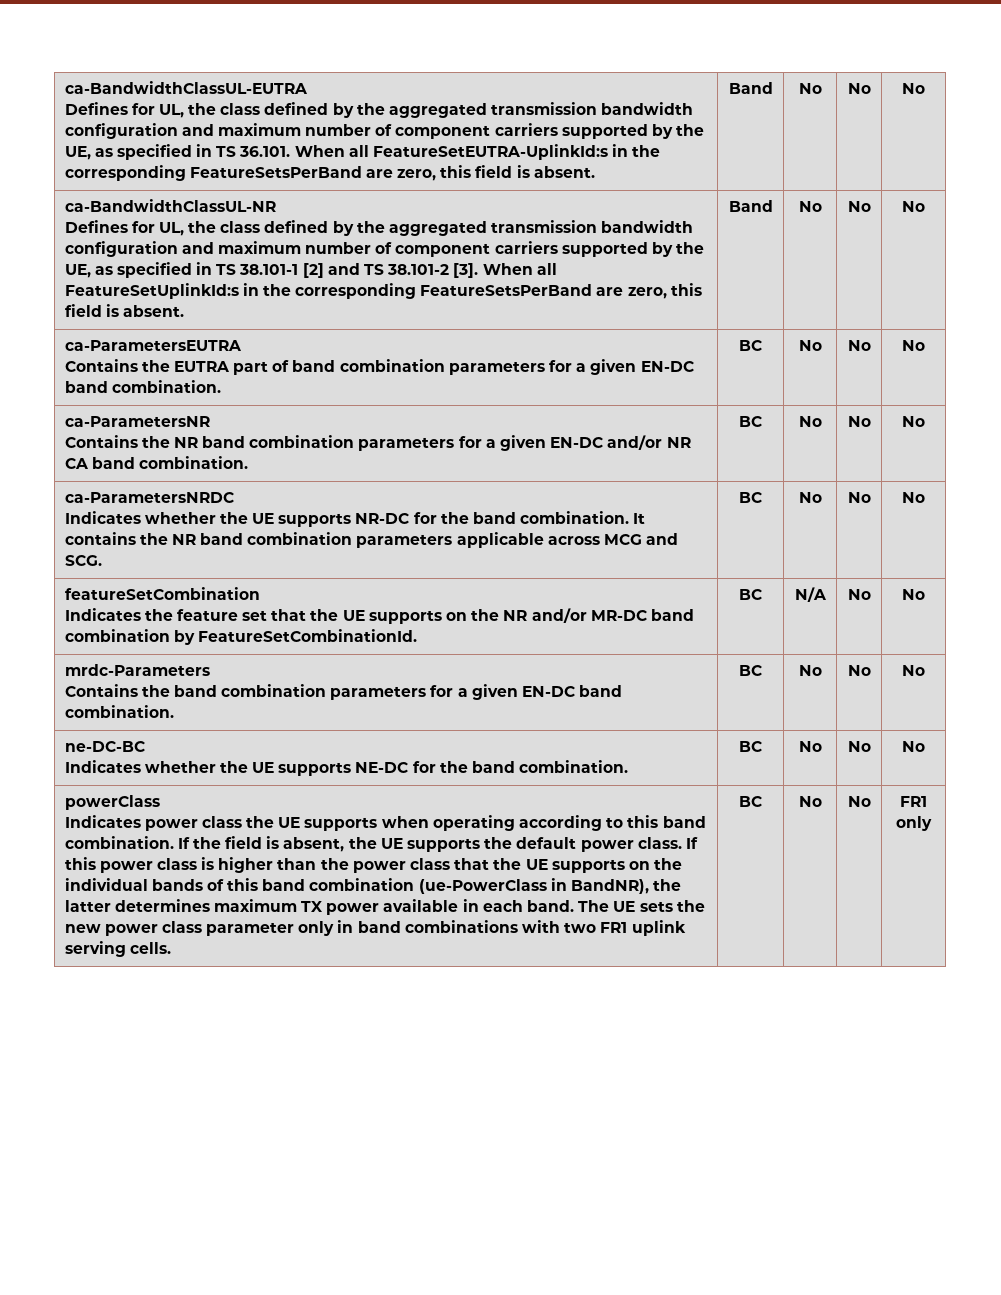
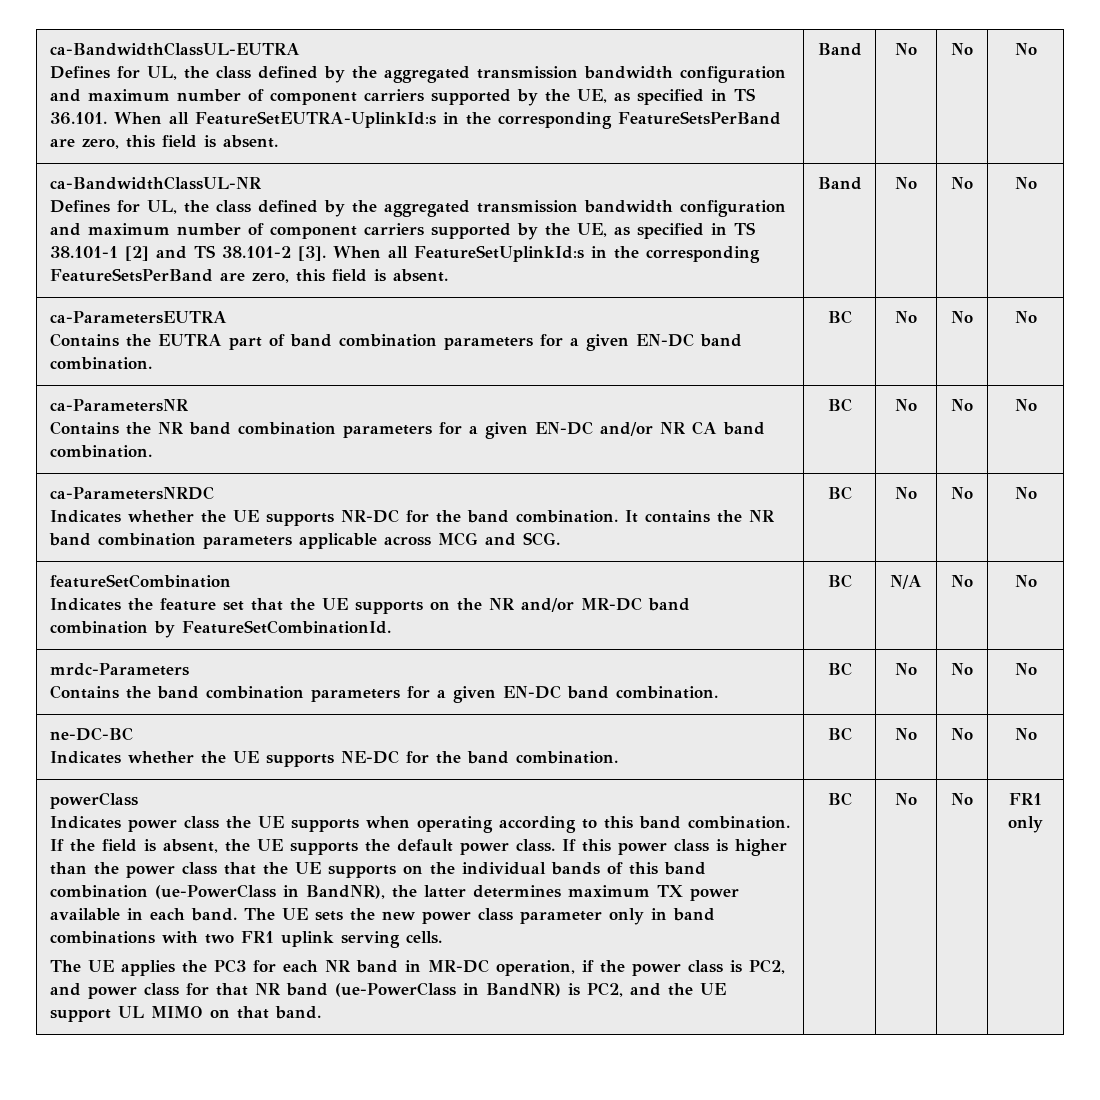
(171, 948) none -> [49,959,785,976] [49,982,726,999] [49,1006,321,1022] // The UE applies the PC3 for each NR band in MR-DC operation, if the power class is PC2, and power class for that NR band (ue-PowerClass in BandNR) is PC2, and the UE support UL MIMO on that band.

